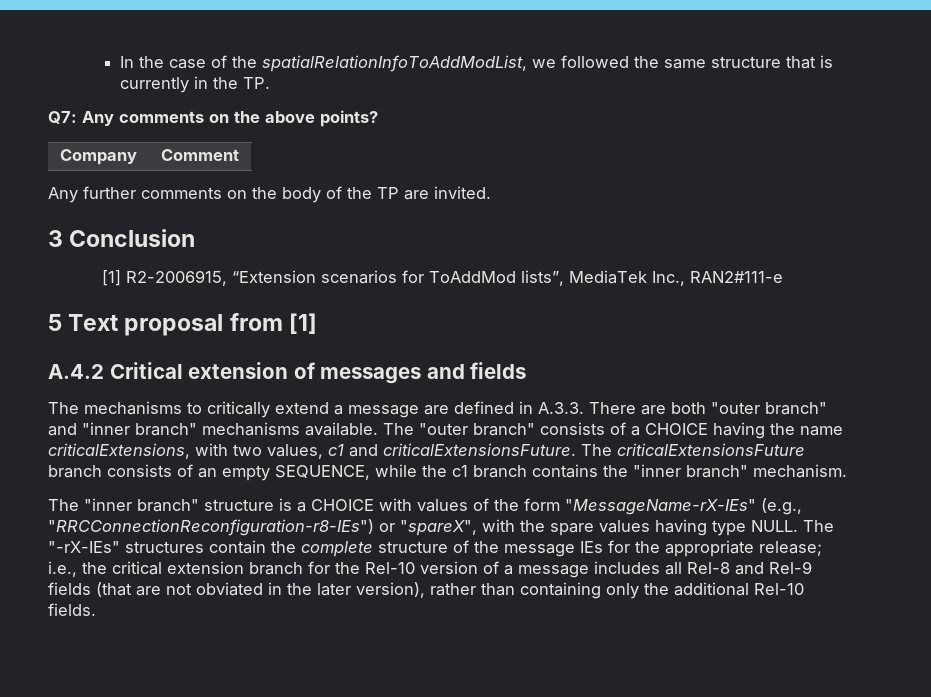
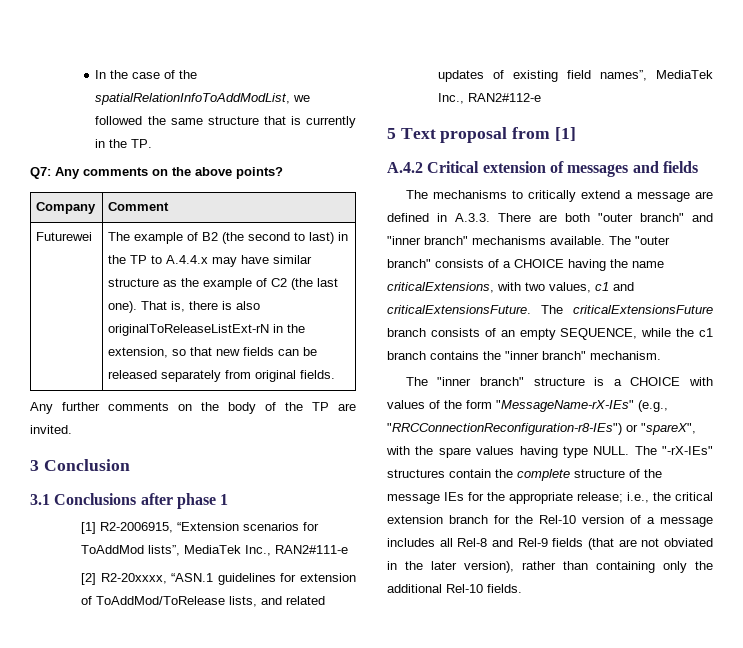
(239, 155) none -> [36,232,93,241] [108,232,349,244] [108,255,313,267] [108,278,339,290] [108,301,261,313] [108,324,306,336] [108,347,318,358] [108,370,336,382] // Futurewei | The example of B2 (the second to last) in the TP to A.4.4.x may have similar structure as the example of C2 (the last one). That is, there is also originalToReleaseListExt-rN in the extension, so that new fields can be released separately from original fields.
(196, 238) none -> [30,493,229,509] // 3.1 Conclusions after phase 1
(783, 277) none -> [81,573,357,585] [81,596,326,607] [438,70,713,82] [438,93,542,104] // [2] R2-20xxxx, “ASN.1 guidelines for extension of ToAddMod/ToRelease lists, and related updates of existing field names”, MediaTek Inc., RAN2#112-e

